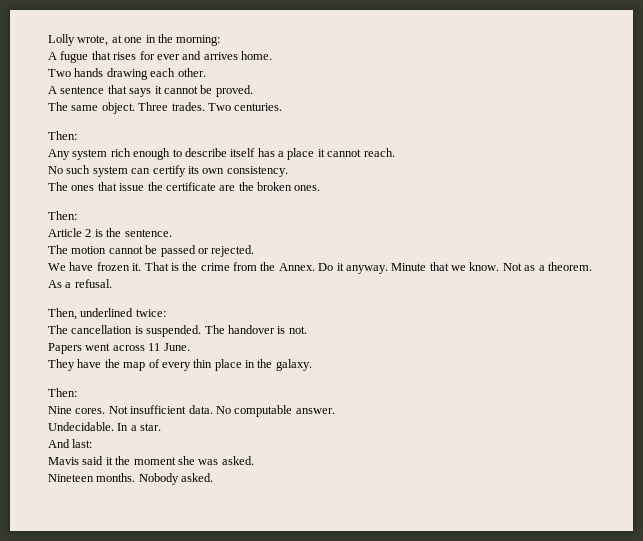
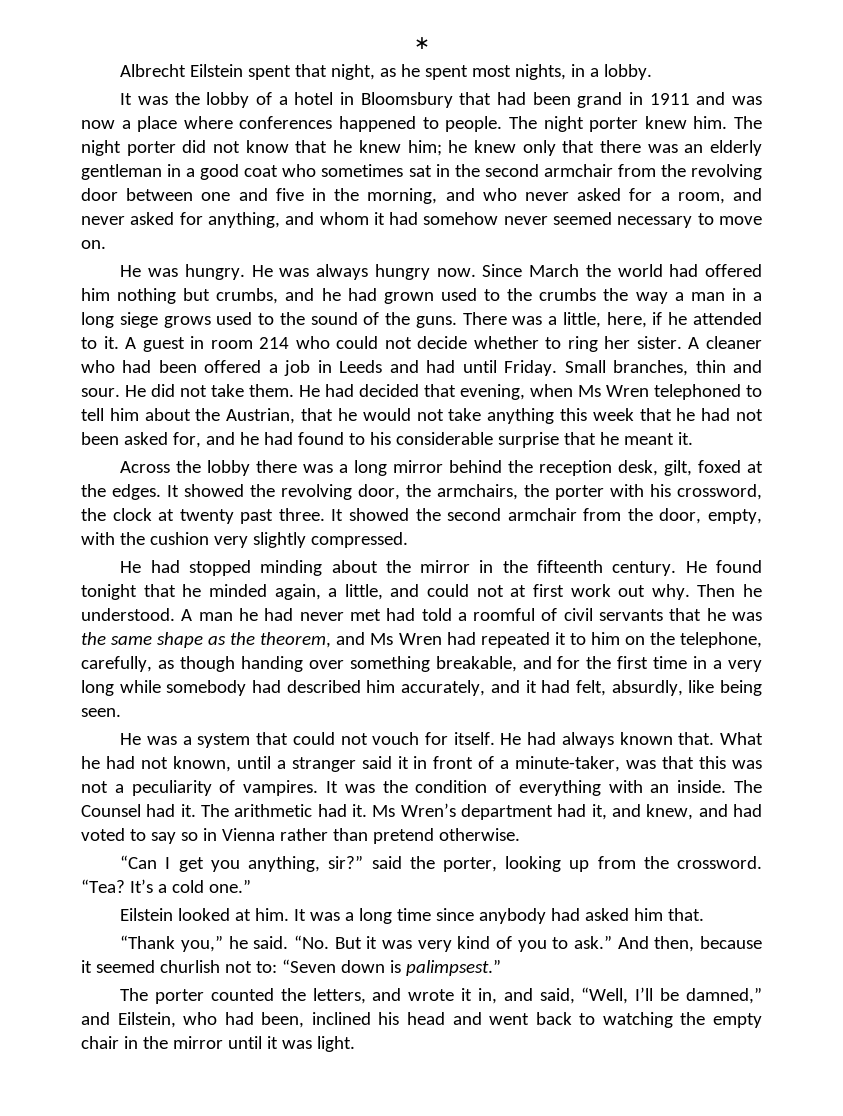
[48,34,221,46] [48,51,272,63] [48,68,206,80] [48,85,253,97] [48,102,283,114] [48,131,77,140] [48,148,395,160] [48,165,288,177] [48,182,321,191] [48,211,77,220] [48,228,172,237] [48,245,255,257] [48,262,592,274] [48,279,112,288] [48,308,166,320] [48,325,307,337] [48,343,190,354] [48,359,312,371] [48,388,77,397] [48,405,335,417] [48,422,162,431] [48,439,93,448] [48,456,254,465] [48,473,214,485] Lolly wrote, at one in the morning: // A fugue that rises for ever and arrives home. // Two hands drawing each other. // A sentence that says it cannot be proved. // The same object. Three trades. Two centuries. // Then: // Any system rich enough to describe itself has a place it cannot reach. // No such system can certify its own consistency. // The ones that issue the certificate are the broken ones. // Then: // Article 2 is the sentence. // The motion cannot be passed or rejected. // We have frozen it. That is the crime from the Annex. Do it anyway. Minute that we know. Not as a theorem. As a refusal. // Then, underlined twice: // The cancellation is suspended. The handover is not. // Papers went across 11 June. // They have the map of every thin place in the galaxy. // Then: // Nine cores. Not insufficient data. No computable answer. // Undecidable. In a star. // And last: // Mavis said it the moment she was asked. // Nineteen months. Nobody asked. -> [413,37,430,49] [120,64,653,80] [120,92,762,108] [81,116,763,132] [81,140,762,156] [81,164,762,180] [81,188,763,204] [81,212,762,228] [81,240,106,249] [120,264,763,280] [81,288,763,304] [81,312,762,328] [81,336,762,352] [81,360,763,376] [81,384,762,400] [81,408,763,424] [81,432,693,448] [120,460,763,476] [81,484,762,500] [81,508,762,524] [81,532,408,548] [120,560,763,576] [81,584,762,600] [81,608,762,621] [81,632,762,648] [81,656,763,672] [81,680,763,696] [81,708,121,717] [120,732,763,748] [81,756,763,772] [81,780,763,796] [81,803,763,820] [81,828,520,844] [120,855,762,872] [81,879,251,893] [120,908,705,924] [120,935,762,952] [81,959,501,976] [120,987,763,1004] [81,1012,762,1028] [81,1036,355,1052] ∗ // Albrecht Eilstein spent that night, as he spent most nights, in a lobby. // It was the lobby of a hotel in Bloomsbury that had been grand in 1911 and was now a place where conferences happened to people. The night porter knew him. The night porter did not know that he knew him; he knew only that there was an elderly gentleman in a good coat who sometimes sat in the second armchair from the revolving door between one and five in the morning, and who never asked for a room, and never asked for anything, and whom it had somehow never seemed necessary to move on. // He was hungry. He was always hungry now. Since March the world had offered him nothing but crumbs, and he had grown used to the crumbs the way a man in a long siege grows used to the sound of the guns. There was a little, here, if he attended to it. A guest in room 214 who could not decide whether to ring her sister. A cleaner who had been offered a job in Leeds and had until Friday. Small branches, thin and sour. He did not take them. He had decided that evening, when Ms Wren telephoned to tell him about the Austrian, that he would not take anything this week that he had not been asked for, and he had found to his considerable surprise that he meant it. // Across the lobby there was a long mirror behind the reception desk, gilt, foxed at the edges. It showed the revolving door, the armchairs, the porter with his crossword, the clock at twenty past three. It showed the second armchair from the door, empty, with the cushion very slightly compressed. // He had stopped minding about the mirror in the fifteenth century. He found tonight that he minded again, a little, and could not at first work out why. Then he understood. A man he had never met had told a roomful of civil servants that he was the same shape as the theorem, and Ms Wren had repeated it to him on the telephone, carefully, as though handing over something breakable, and for the first time in a very long while somebody had described him accurately, and it had felt, absurdly, like being seen. // He was a system that could not vouch for itself. He had always known that. What he had not known, until a stranger said it in front of a minute-taker, was that this was not a peculiarity of vampires. It was the condition of everything with an inside. The Counsel had it. The arithmetic had it. Ms Wren’s department had it, and knew, and had voted to say so in Vienna rather than pretend otherwise. // “Can I get you anything, sir?” said the porter, looking up from the crossword. “Tea? It’s a cold one.” // Eilstein looked at him. It was a long time since anybody had asked him that. // “Thank you,” he said. “No. But it was very kind of you to ask.” And then, because it seemed churlish not to: “Seven down is palimpsest.” // The porter counted the letters, and wrote it in, and said, “Well, I’ll be damned,” and Eilstein, who had been, inclined his head and went back to watching the empty chair in the mirror until it was light.

